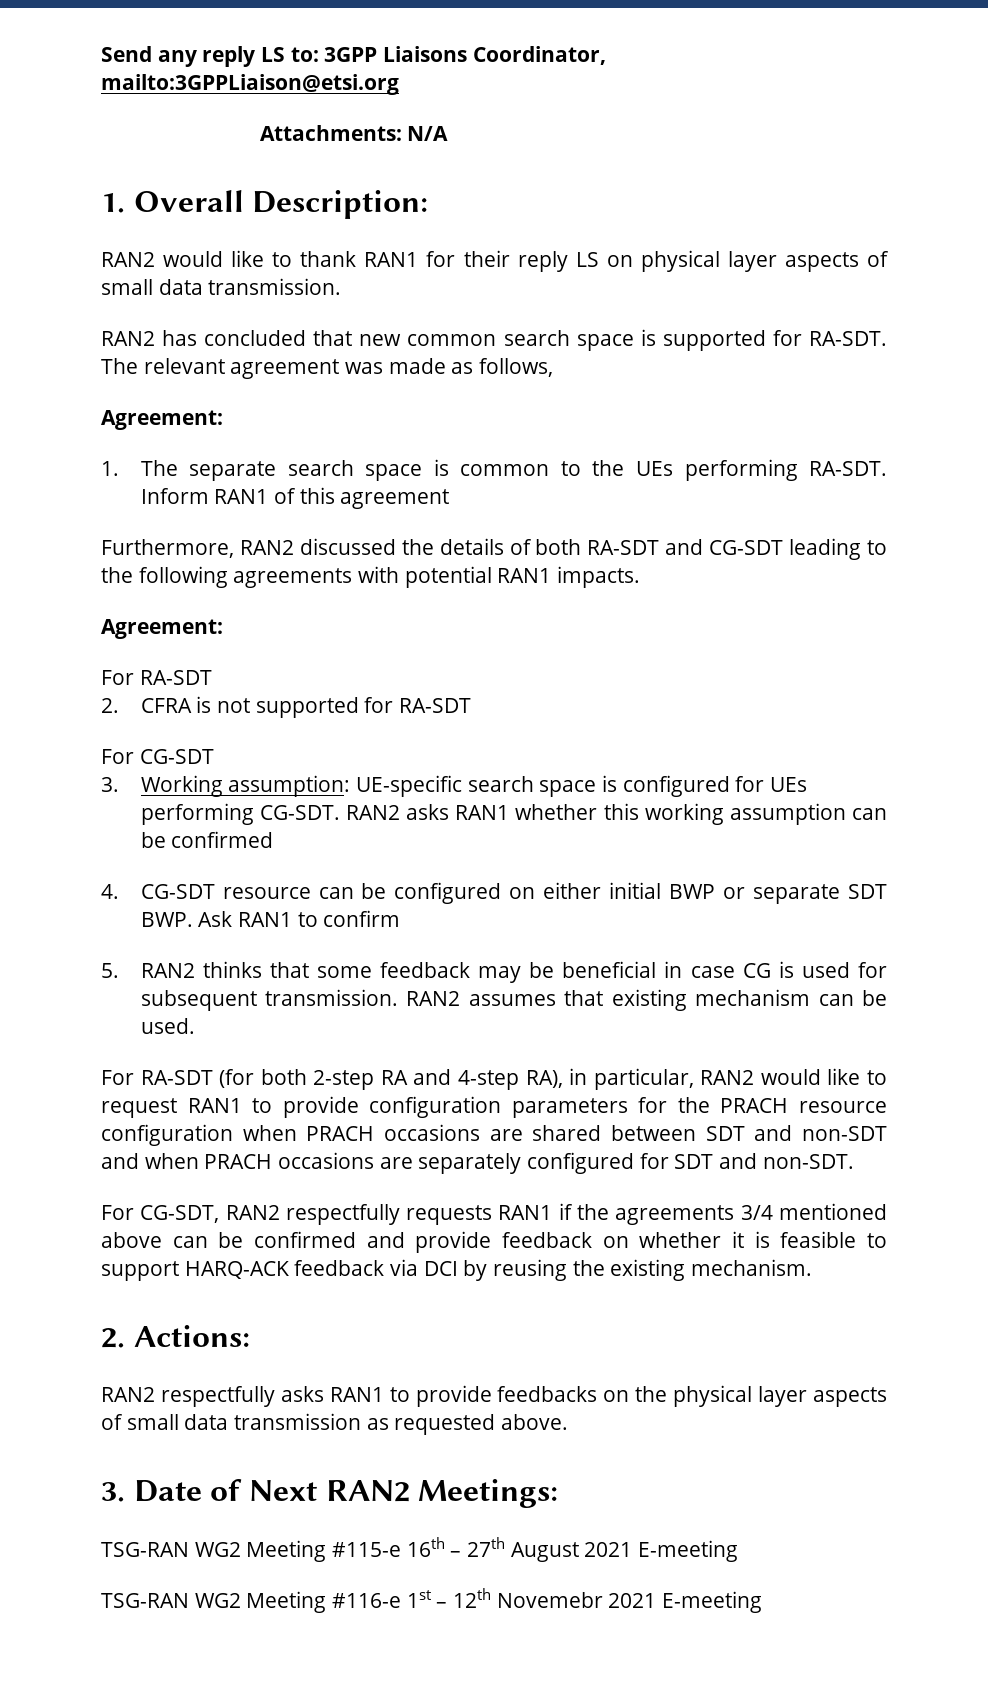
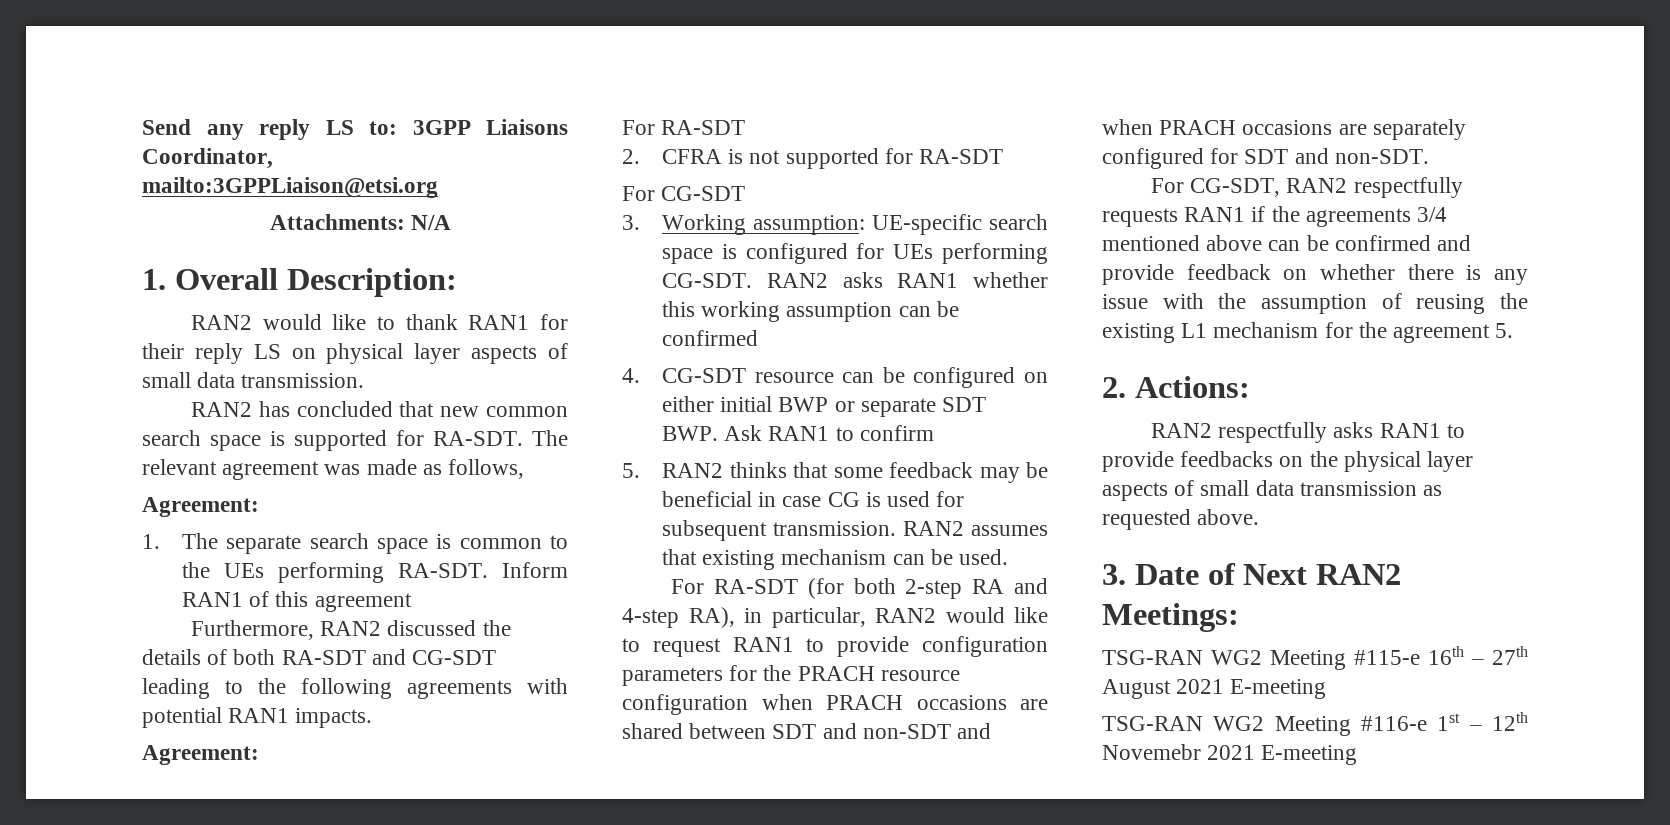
[732,1231,887,1248] [101,1259,813,1281] it is feasible to support HARQ-ACK feedback via DCI by reusing the existing mechanism. -> [1407,264,1528,285] [1102,293,1528,314] [1102,322,1514,343] there is any issue with the assumption of reusing the existing L1 mechanism for the agreement 5.

